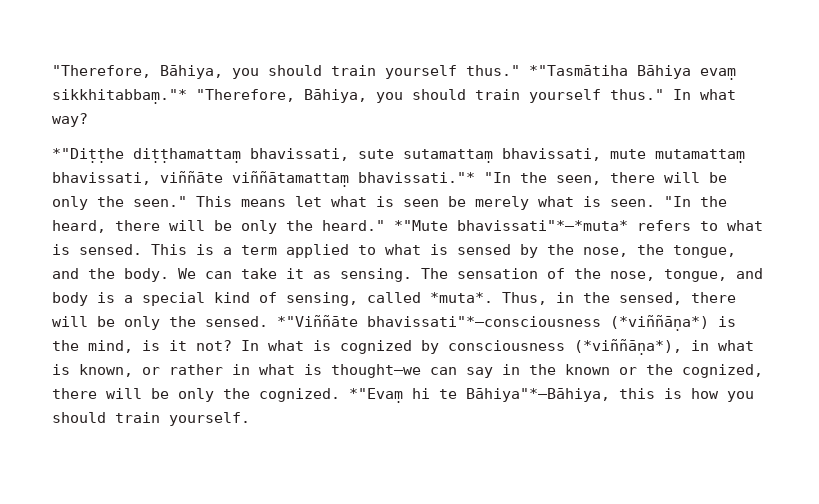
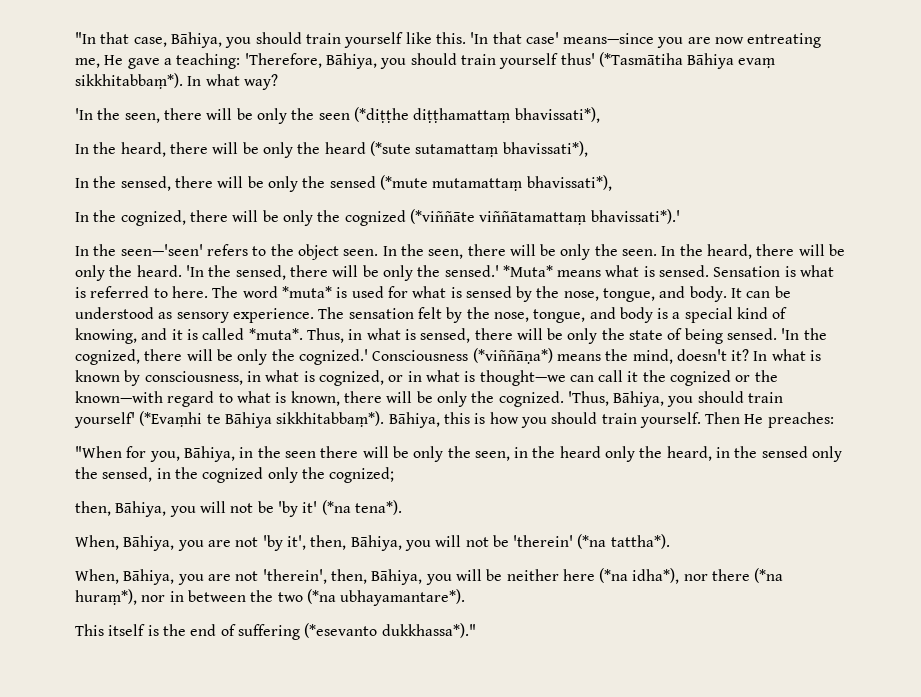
[52,65,736,80] [52,89,736,104] [52,113,88,127] [52,148,745,163] [52,171,727,187] [52,196,727,210] [52,220,763,234] [52,244,376,258] "Therefore, Bāhiya, you should train yourself thus." *"Tasmātiha Bāhiya evaṃ sikkhitabbaṃ."* "Therefore, Bāhiya, you should train yourself thus." In what way? // *"Diṭṭhe diṭṭhamattaṃ bhavissati, sute sutamattaṃ bhavissati, mute mutamattaṃ bhavissati, viññāte viññātamattaṃ bhavissati."* "In the seen, there will be only the seen." This means let what is seen be merely what is seen. "In the heard, there will be only the heard." *"Mute bhavissati"*—*muta* refers to what is sensed. This is a term applied to -> [75,32,822,48] [75,52,776,69] [75,73,278,90] [75,107,600,124] [75,141,588,158] [75,175,612,192] [75,209,680,226] [75,244,846,260] [75,265,835,281] [75,286,408,298] "In that case, Bāhiya, you should train yourself like this. 'In that case' means—since you are now entreating me, He gave a teaching: 'Therefore, Bāhiya, you should train yourself thus' (*Tasmātiha Bāhiya evaṃ sikkhitabbaṃ*). In what way? // 'In the seen, there will be only the seen (*diṭṭhe diṭṭhamattaṃ bhavissati*), // In the heard, there will be only the heard (*sute sutamattaṃ bhavissati*), // In the sensed, there will be only the sensed (*mute mutamattaṃ bhavissati*), // In the cognized, there will be only the cognized (*viññāte viññātamattaṃ bhavissati*).' // In the seen—'seen' refers to the object seen. In the seen, there will be only the seen. In the heard, there will be only the heard. 'In the sensed, there will be only the sensed.' *Muta* means what is sensed. Sensation is what is referred to here. The word *muta* is used for
[637,244,736,258] [52,268,565,282] the tongue, and the body. We can take it as sensing. The sensation of -> [603,286,791,302] [75,307,463,323] tongue, and body. It can be understood as sensory experience. The sensation felt by
[286,292,358,306] sensing, -> [75,328,198,344] knowing, and it is
[583,292,736,305] [52,315,736,331] [52,339,754,355] [52,364,763,378] [52,388,610,403] the sensed, there will be only the sensed. *"Viññāte bhavissati"*—consciousness (*viññāṇa*) is the mind, is it not? In what is cognized by consciousness (*viññāṇa*), in what is known, or rather in what is thought—we can say in the known or the cognized, there will be only the cognized. *"Evaṃ hi te Bāhiya"*—Bāhiya, -> [366,328,827,344] [75,348,822,365] [75,370,778,386] [75,391,784,407] [74,411,440,428] what is sensed, there will be only the state of being sensed. 'In the cognized, there will be only the cognized.' Consciousness (*viññāṇa*) means the mind, doesn't it? In what is known by consciousness, in what is cognized, or in what is thought—we can call it the cognized or the known—with regard to what is known, there will be only the cognized. 'Thus, Bāhiya, you should train yourself' (*Evaṃhi te Bāhiya sikkhitabbaṃ*). Bāhiya,
(250, 419) none -> [705,412,834,428] [75,446,843,462] [75,467,395,483] [75,500,402,517] [75,534,670,551] [75,568,784,585] [75,589,466,606] [75,623,476,640] Then He preaches: // "When for you, Bāhiya, in the seen there will be only the seen, in the heard only the heard, in the sensed only the sensed, in the cognized only the cognized; // then, Bāhiya, you will not be 'by it' (*na tena*). // When, Bāhiya, you are not 'by it', then, Bāhiya, you will not be 'therein' (*na tattha*). // When, Bāhiya, you are not 'therein', then, Bāhiya, you will be neither here (*na idha*), nor there (*na huraṃ*), nor in between the two (*na ubhayamantare*). // This itself is the end of suffering (*esevanto dukkhassa*)."

